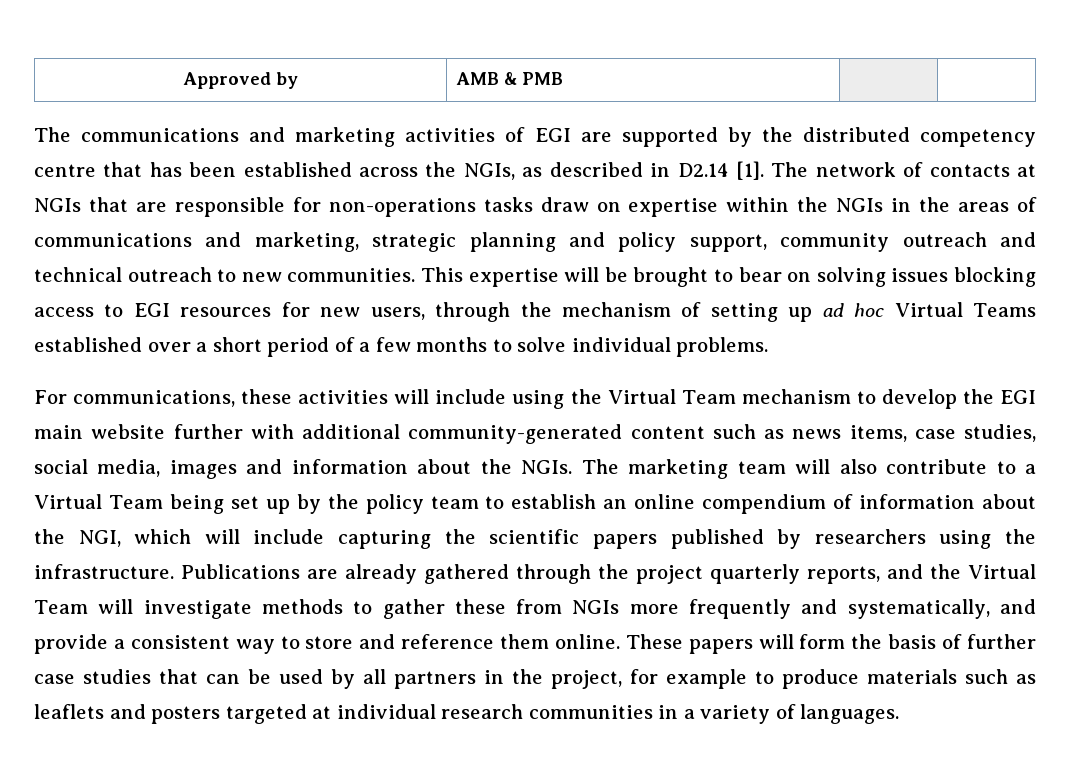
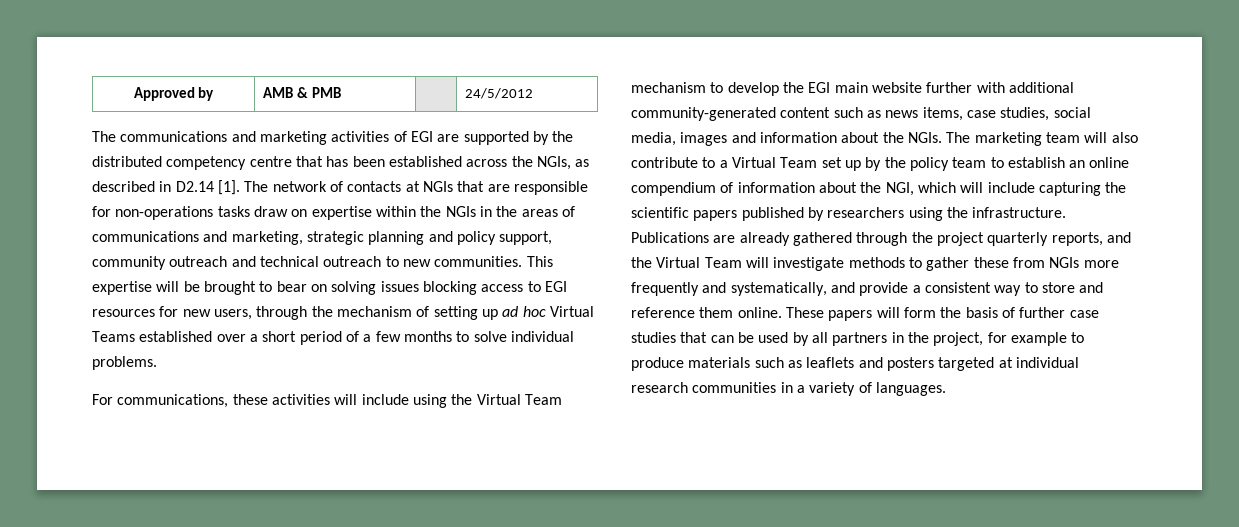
(564, 78) none -> [464,88,533,99] 24/5/2012
[169,494,224,514] being -> (818, 162) none

